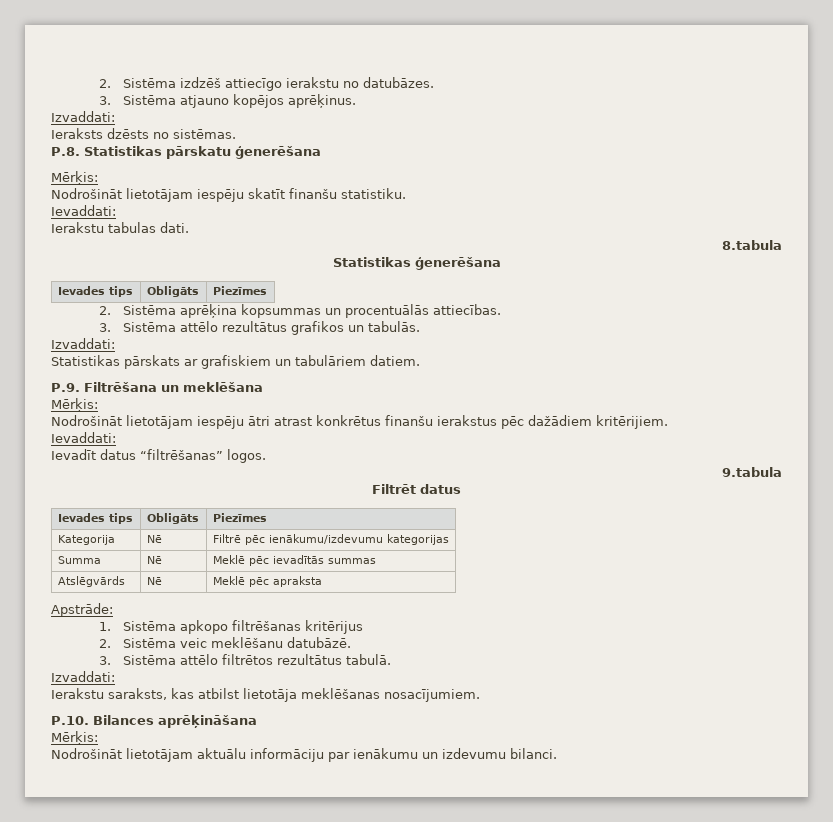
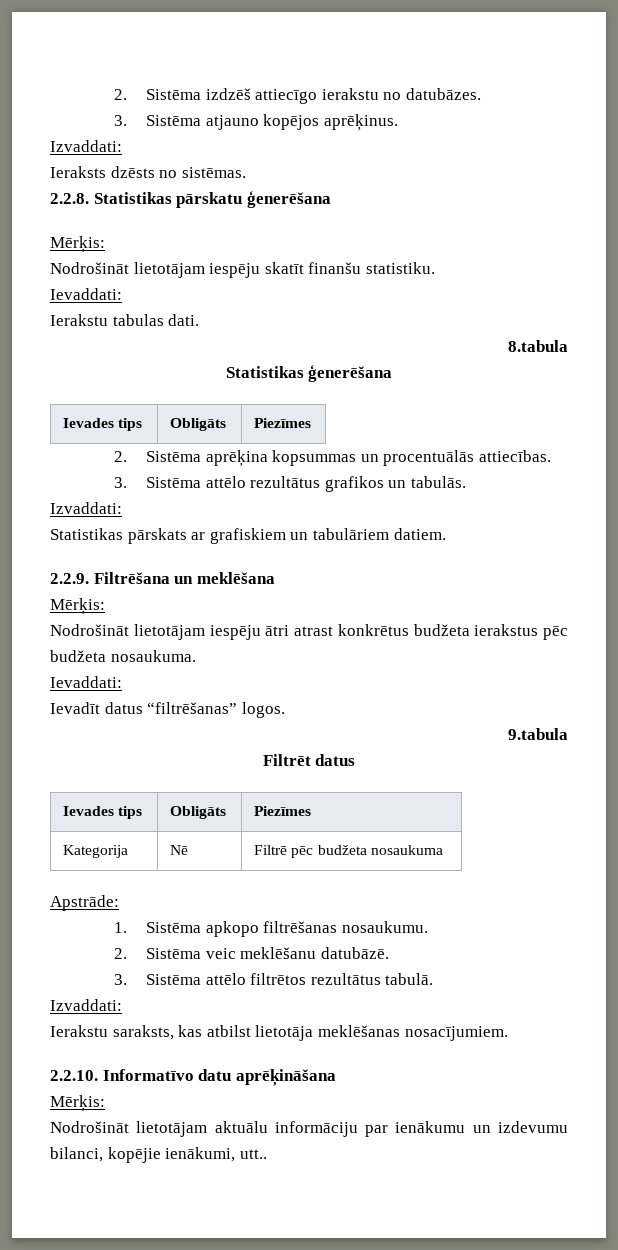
[51,147,80,156] P.8. -> [50,193,89,204] 2.2.8.
[51,383,80,392] P.9. -> [50,573,89,584] 2.2.9.
[385,415,433,426] finanšu -> [413,624,470,636] budžeta
[528,415,668,429] dažādiem kritērijiem. -> [50,650,196,662] budžeta nosaukuma.
[268,534,449,545] [57,556,101,564] [146,556,162,564] [212,555,376,566] [57,576,125,587] [146,577,162,585] [212,576,322,587] ienākumu/izdevumu kategorijas // Summa | Nē | Meklē pēc ievadītās summas // Atslēgvārds | Nē | Meklē pēc apraksta -> [317,845,443,855] budžeta nosaukuma
[304,620,363,634] kritērijus -> [341,921,428,933] nosaukumu.
[51,715,154,725] P.10. Bilances -> [50,1069,232,1081] 2.2.10. Informatīvo datu
[510,748,557,759] bilanci. -> [50,1147,267,1163] bilanci, kopējie ienākumi, utt..

